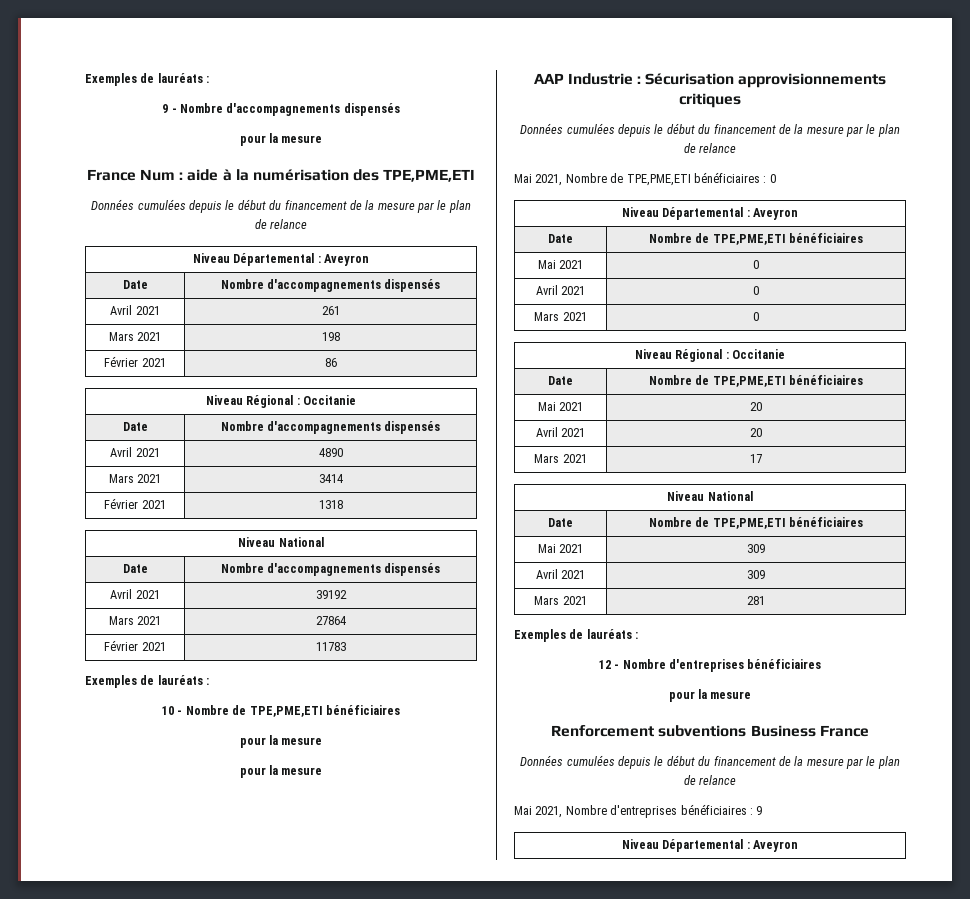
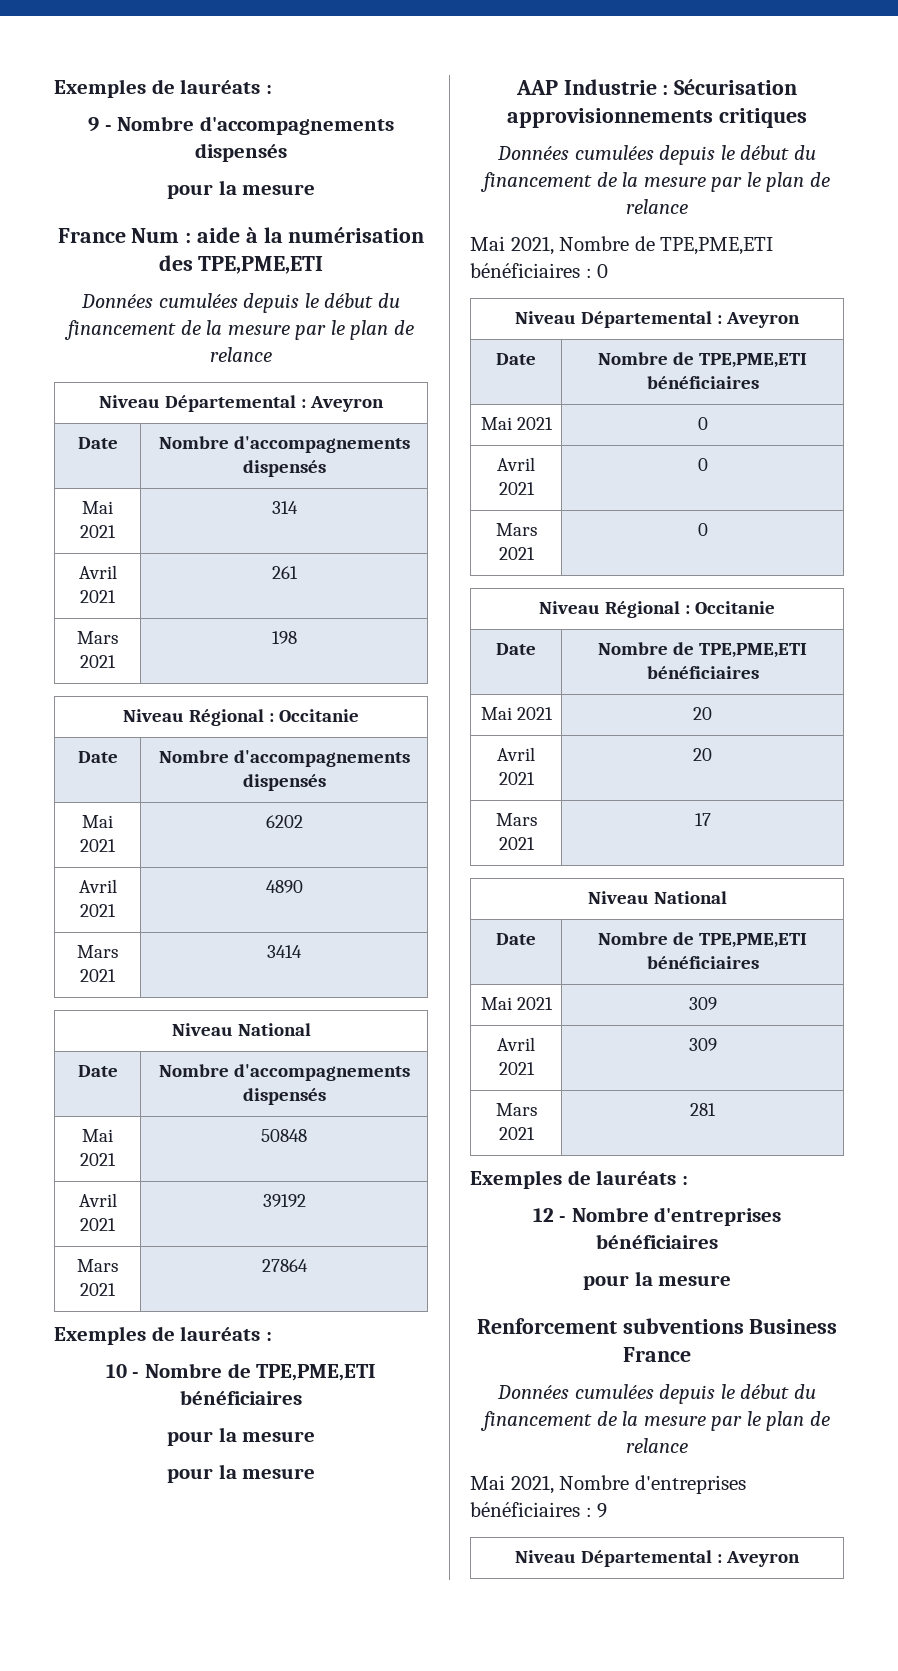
(441, 285) none -> [82,501,113,514] [80,525,116,538] [271,501,298,514] // Mai 2021 | 314
[104,356,166,367] [324,358,337,367] // Février 2021 | 86 -> (297, 637) none
(441, 427) none -> [82,815,113,828] [80,839,116,852] [265,815,303,828] // Mai 2021 | 6202
[104,498,166,509] [318,500,343,509] // Février 2021 | 1318 -> (302, 951) none
(441, 569) none -> [82,1129,113,1142] [80,1153,116,1166] [261,1129,307,1142] // Mai 2021 | 50848
[104,640,166,651] [315,642,346,651] // Février 2021 | 11783 -> (308, 1265) none

